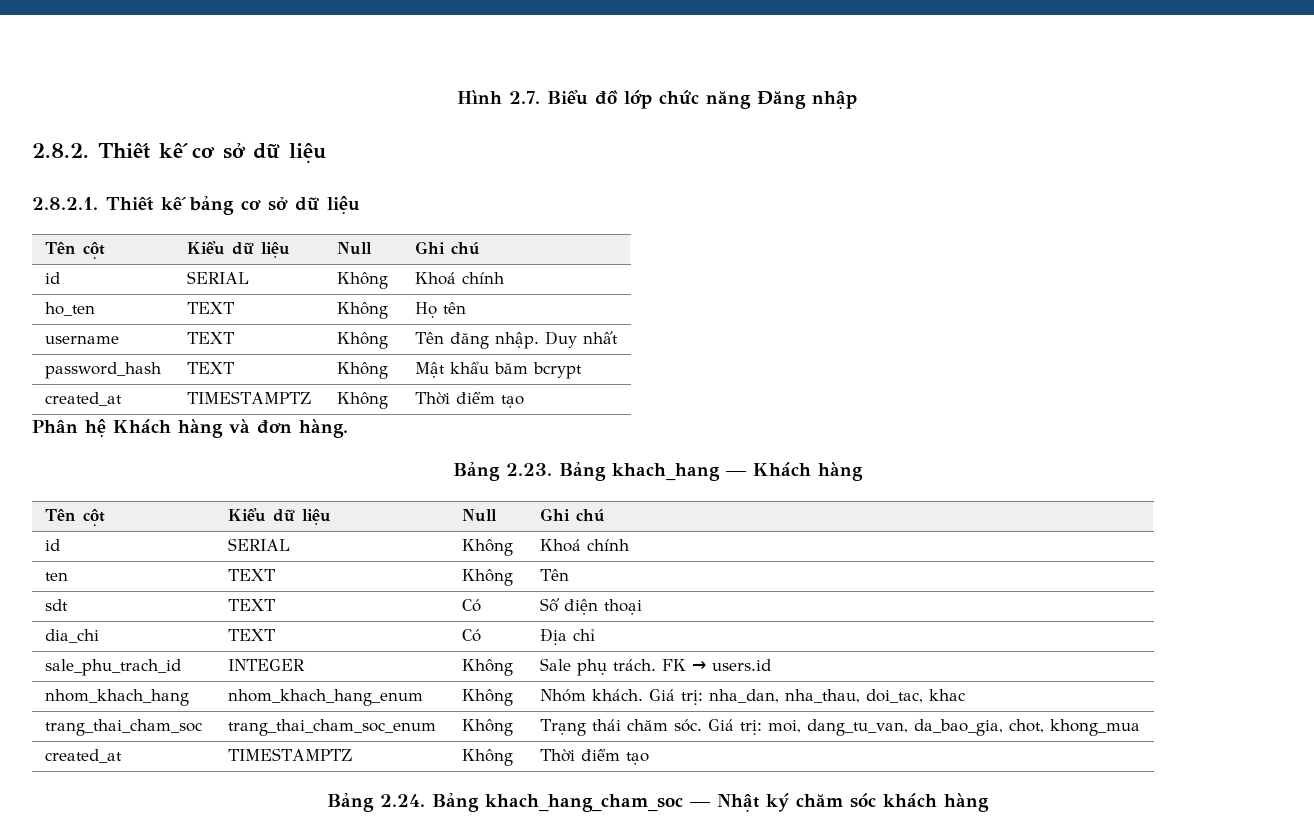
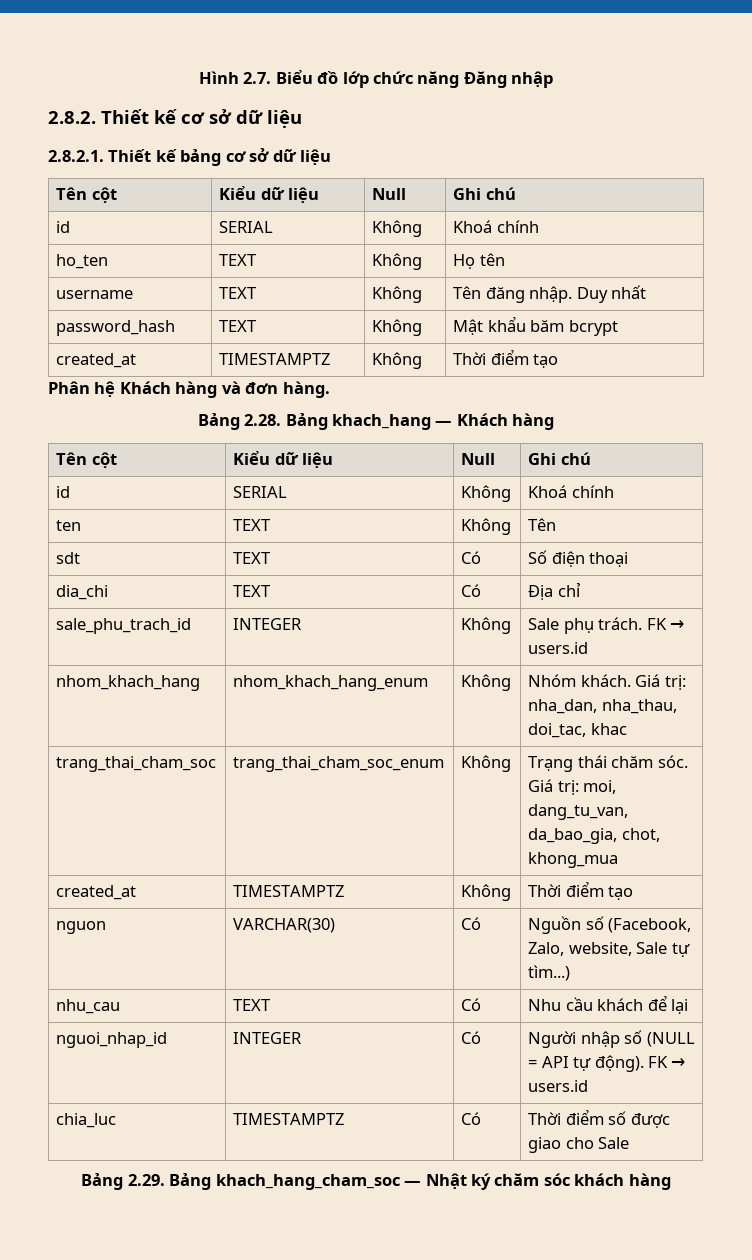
[505,463,552,476] 2.23. -> [244,414,282,426] 2.28.
[326,793,425,812] // Bảng 2.24. -> [56,921,107,934] [233,918,336,933] [461,917,482,930] [528,916,692,934] [528,942,690,957] [528,965,571,981] [56,999,121,1014] [233,999,271,1011] [461,998,482,1011] [528,995,688,1014] [56,1032,168,1048] [233,1032,303,1044] [461,1031,482,1044] [528,1030,695,1048] [528,1055,686,1072] [528,1080,589,1092] [56,1113,117,1128] [233,1113,345,1125] [461,1112,482,1125] [528,1109,670,1128] [528,1137,630,1153] [81,1173,165,1190] // nguon | VARCHAR(30) | Có | Nguồn số (Facebook, Zalo, website, Sale tự tìm...) // nhu_cau | TEXT | Có | Nhu cầu khách để lại // nguoi_nhap_id | INTEGER | Có | Người nhập số (NULL = API tự động). FK → users.id // chia_luc | TIMESTAMPTZ | Có | Thời điểm số được giao cho Sale // Bảng 2.29.

